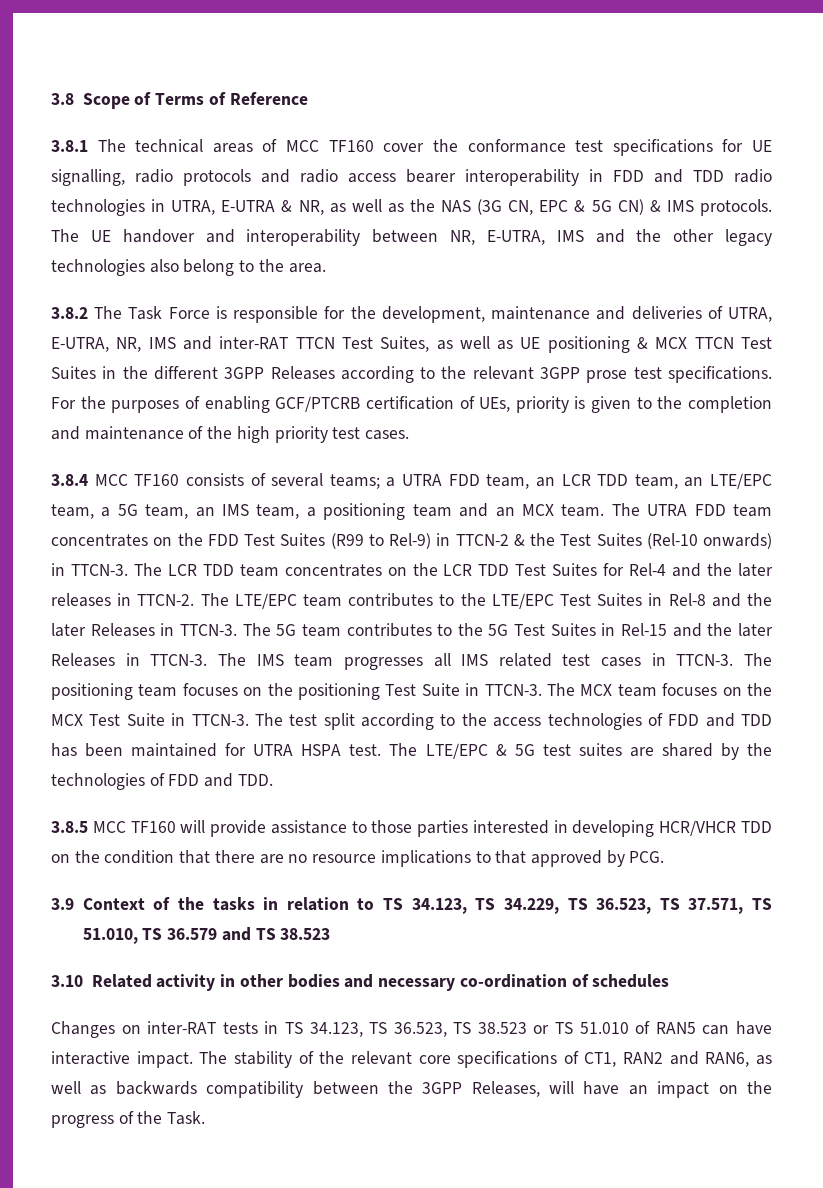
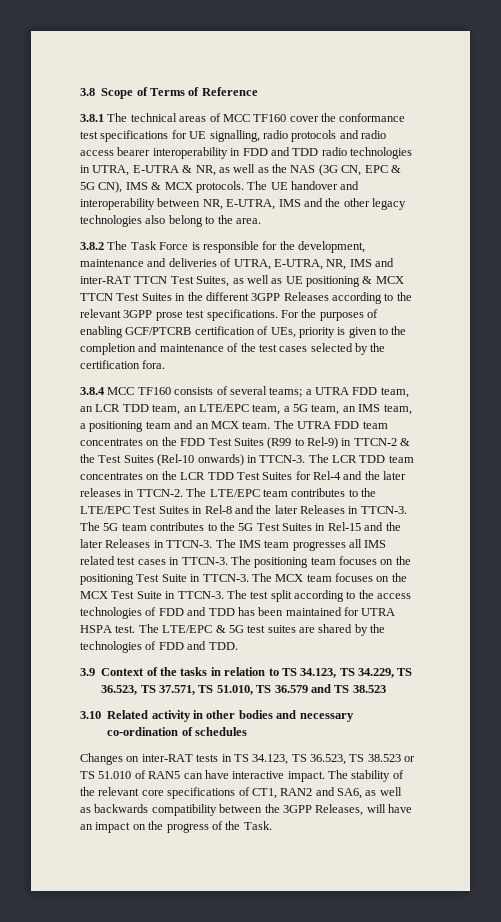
[617,199,694,215] CN) & IMS -> [98,181,193,193] CN), IMS & MCX
[236,426,410,443] high priority test cases. -> [258,343,386,355] [80,360,166,369] test cases selected by the certification fora.
[51,820,772,837] [51,850,665,867] // 3.8.5 MCC TF160 will provide assistance to those parties interested in developing HCR/VHCR TDD on the condition that there are no resource implications to that approved by PCG. -> (238, 646) none
[705,1052,750,1067] RAN6, -> [337,788,362,799] SA6,

